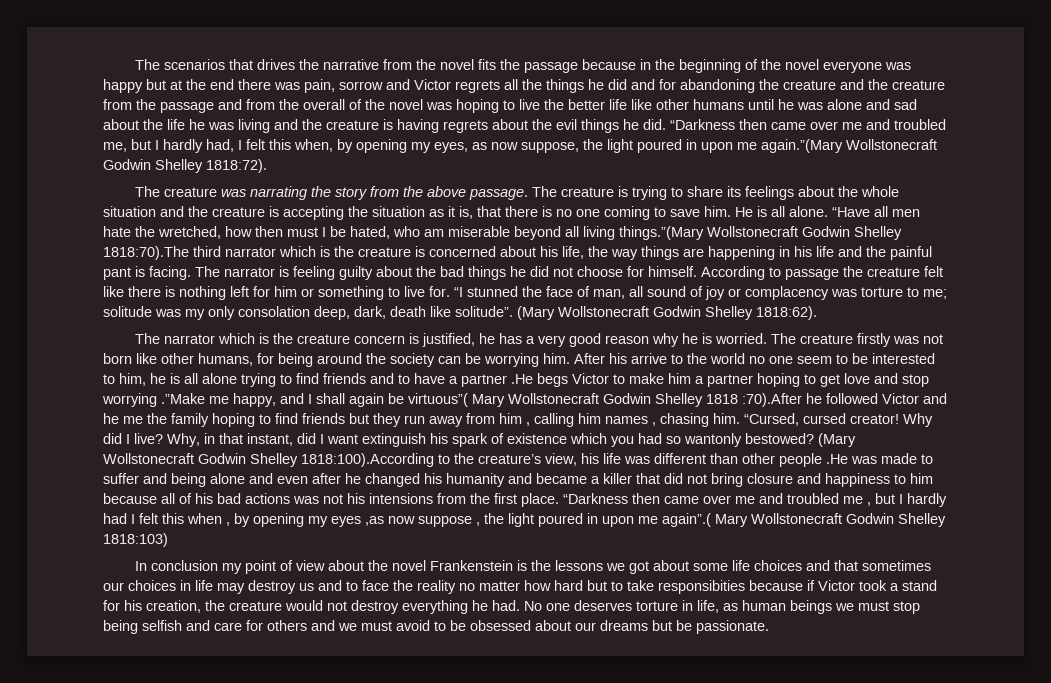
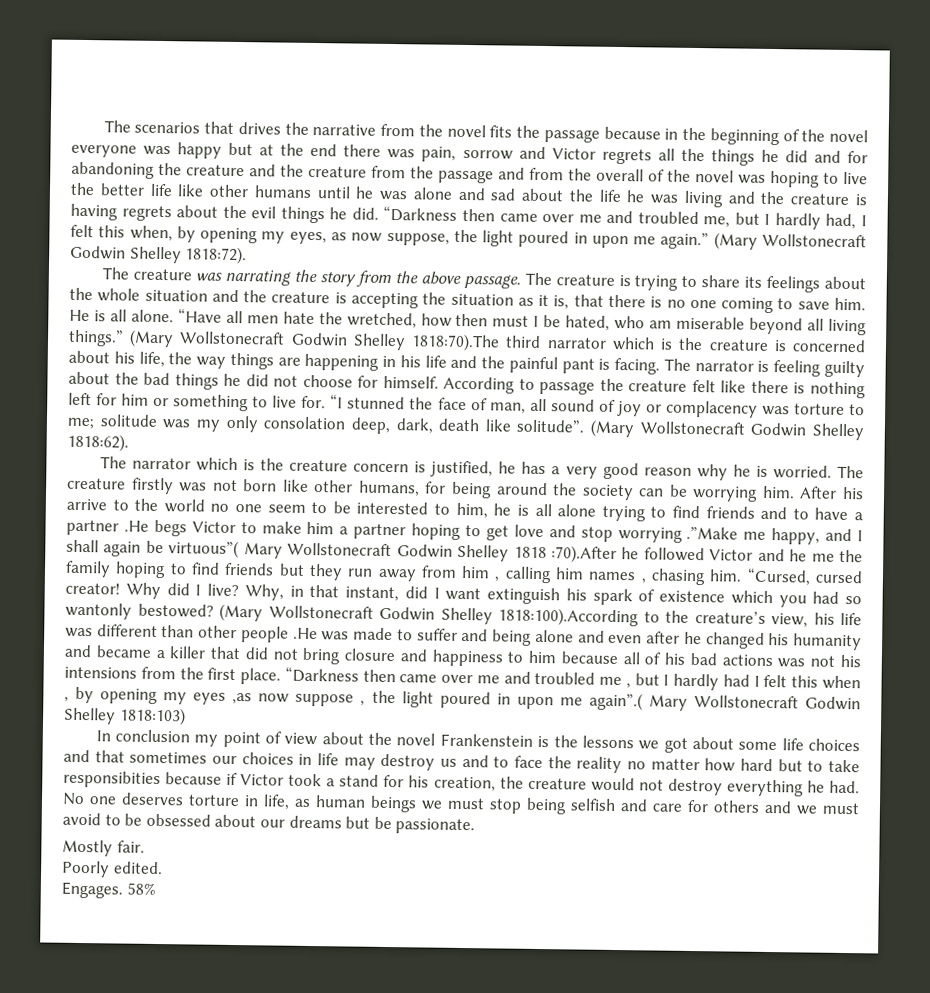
[761,139,843,153] again.”(Mary -> [660,232,758,250] again.” (Mary
[619,226,704,240] things.”(Mary -> [68,329,175,348] things.” (Mary
(769, 627) none -> [62,839,145,857] [61,860,163,878] [61,881,156,899] // Mostly fair. // Poorly edited. // Engages. 58%

